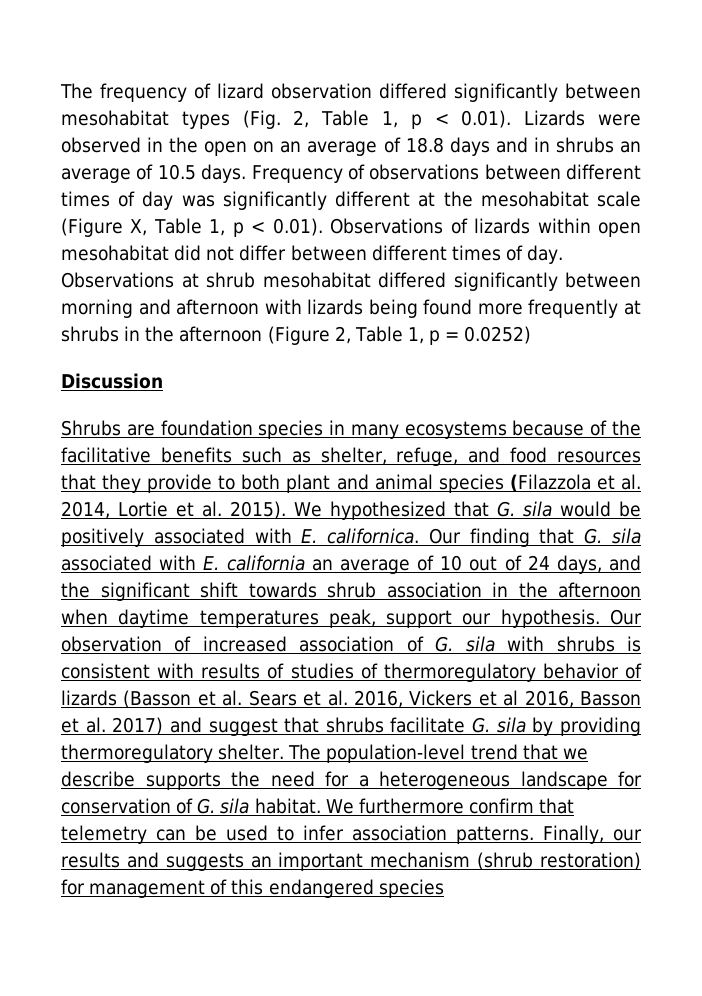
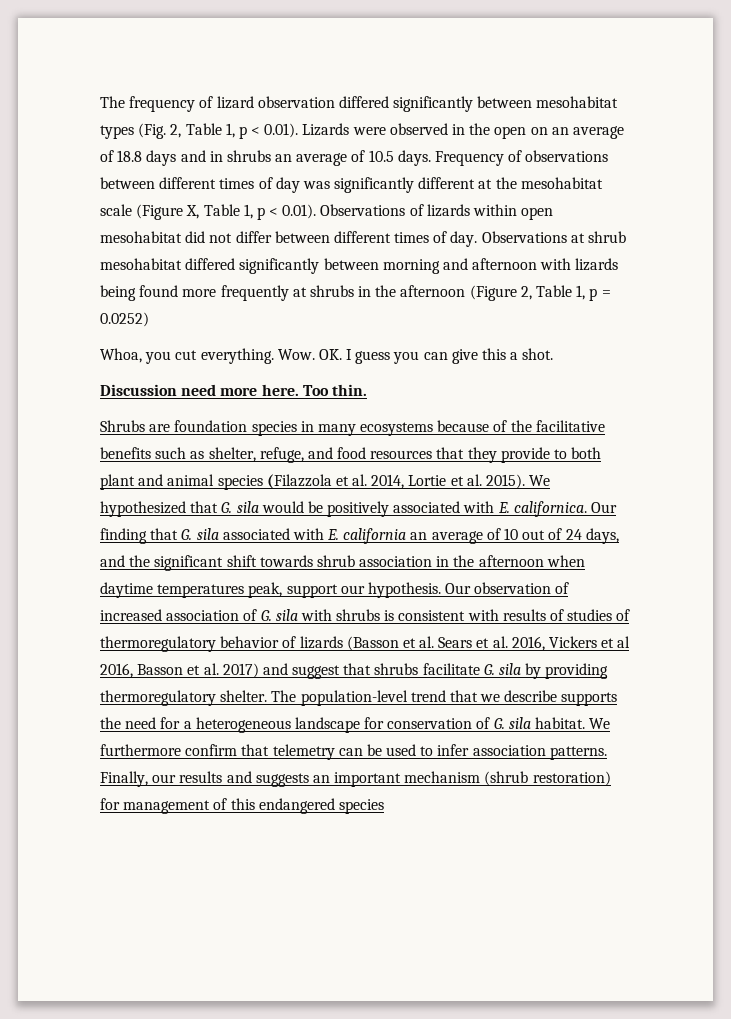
[61,373,163,389] Discussion -> [100,348,554,364] [100,384,367,396] Whoa, you cut everything. Wow. OK. I guess you can give this a shot. // Discussion need more here. Too thin.

